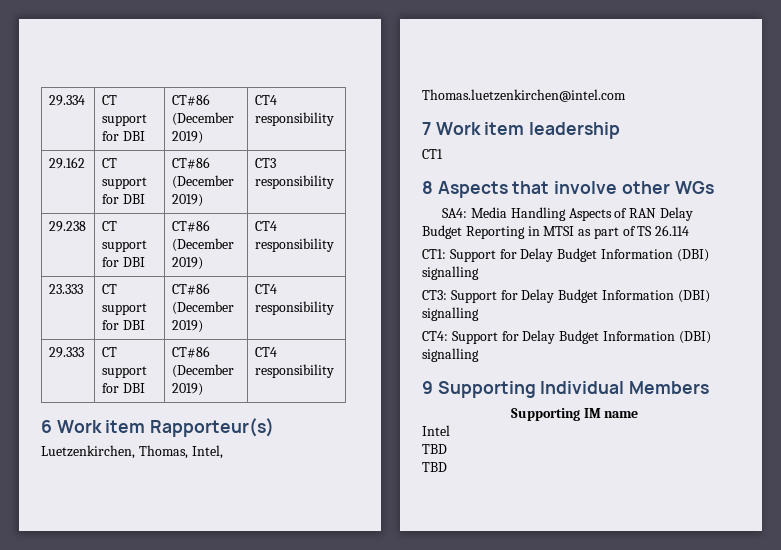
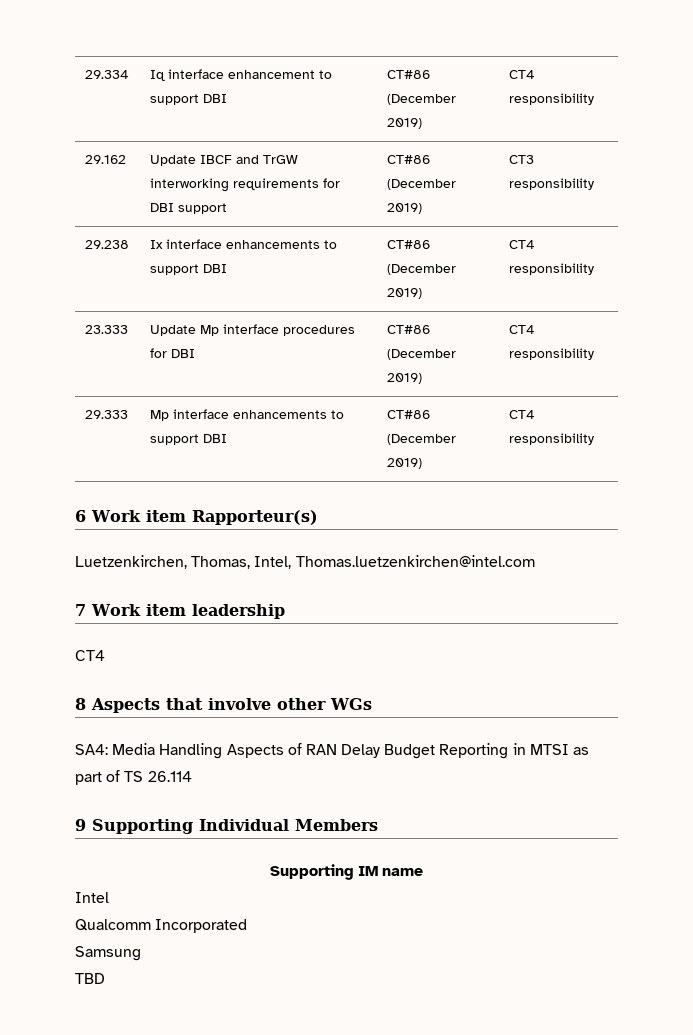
[101,95,117,105] [101,114,147,126] [101,131,119,141] CT support for -> [150,69,333,81] [150,94,200,105] Iq interface enhancement to support
[101,158,117,168] [101,177,147,189] [101,194,145,204] CT support for DBI -> [150,155,299,166] [150,178,341,192] [150,203,228,214] Update IBCF and TrGW interworking requirements for DBI support
[101,221,117,231] [101,240,147,252] [101,257,119,267] CT support for -> [150,239,338,249] [150,264,200,275] Ix interface enhancements to support
[101,284,117,294] [101,303,147,315] CT support -> [150,324,356,336] Update Mp interface procedures
[101,347,117,357] [101,366,147,378] [101,383,119,393] CT support for -> [150,409,345,421] [150,434,200,445] Mp interface enhancements to support
[422,149,443,159] CT1 -> [75,650,105,661] CT4
[422,248,709,262] [422,266,479,280] [422,289,710,303] [422,307,479,321] [422,330,711,344] [422,348,479,362] // CT1: Support for Delay Budget Information (DBI) signalling // CT3: Support for Delay Budget Information (DBI) signalling // CT4: Support for Delay Budget Information (DBI) signalling -> (192, 776) none
[422,444,447,454] TBD -> [75,919,248,933] [75,946,141,961] Qualcomm Incorporated // Samsung

